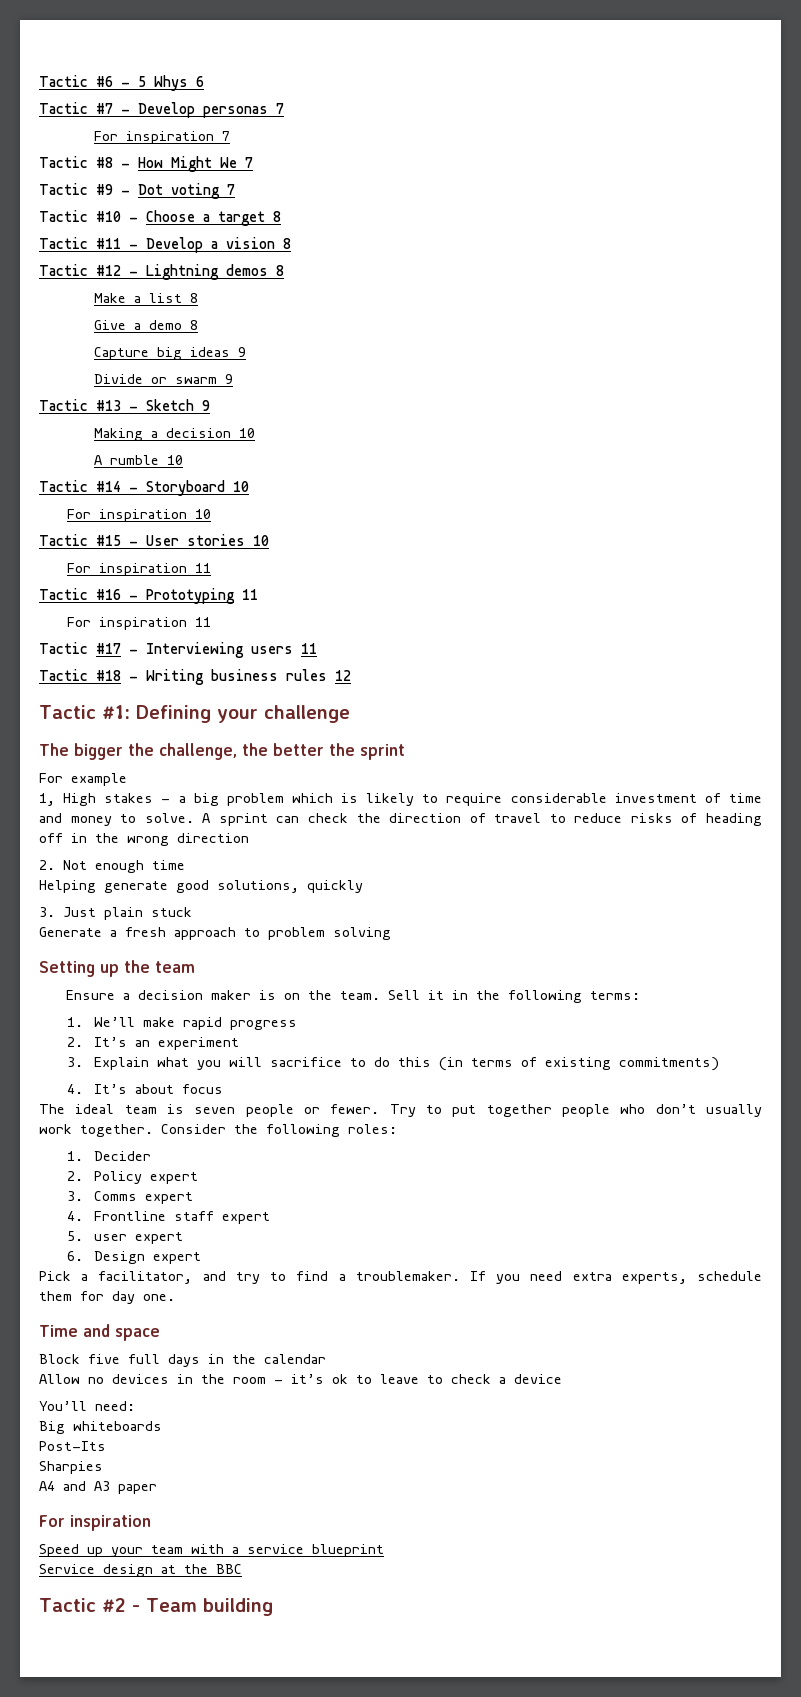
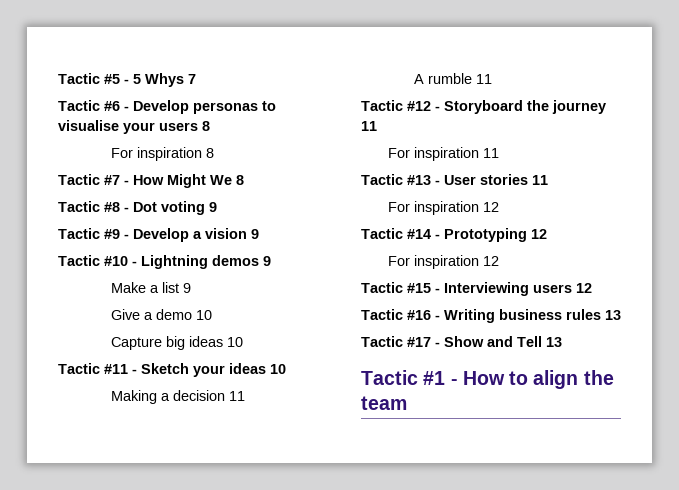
[39,75,204,91] [39,102,284,118] [94,131,231,144] Tactic #6 - 5 Whys 6 // Tactic #7 - Develop personas 7 // For inspiration 7 -> [58,73,196,87] [58,100,276,114] [58,120,210,134] [111,147,215,161] [58,174,244,188] Tactic #5 - 5 Whys 7 // Tactic #6 - Develop personas to visualise your users 8 // For inspiration 8 // Tactic #7 - How Might We 8
[138,156,253,172] How Might We 7 -> [133,201,217,215] Dot voting 9
[138,183,235,199] Dot voting 7 -> [133,228,259,242] Develop a vision 9
[146,210,281,226] [39,237,291,253] [39,264,284,280] [94,293,199,303] [94,320,199,330] [94,347,247,360] [94,374,234,384] [39,399,210,411] [94,428,256,441] [94,455,184,465] [39,480,249,496] [66,509,211,522] [39,534,269,546] [66,563,211,576] [39,588,235,604] Choose a target 8 // Tactic #11 - Develop a vision 8 // Tactic #12 - Lightning demos 8 // Make a list 8 // Give a demo 8 // Capture big ideas 9 // Divide or swarm 9 // Tactic #13 - Sketch 9 // Making a decision 10 // A rumble 10 // Tactic #14 - Storyboard 10 // For inspiration 10 // Tactic #15 - User stories 10 // For inspiration 11 // Tactic #16 - Prototyping -> [141,255,271,269] [111,282,192,293] [111,309,213,320] [111,336,244,350] [58,363,286,377] [111,390,246,404] [414,73,493,84] [361,100,606,114] Lightning demos 9 // Make a list 9 // Give a demo 10 // Capture big ideas 10 // Tactic #11 - Sketch your ideas 10 // Making a decision 11 // A rumble 11 // Tactic #12 - Storyboard the journey
[96,643,121,654] #17 -> [407,174,548,185] [387,201,499,215] [361,228,547,242] [387,255,499,269] [361,282,431,293] #13 - User stories 11 // For inspiration 12 // Tactic #14 - Prototyping 12 // For inspiration 12 // Tactic #15
[301,643,317,654] [39,669,121,681] 11 // Tactic #18 -> [576,283,592,293] [361,309,431,320] 12 // Tactic #16
[335,670,351,681] [39,705,350,723] [39,743,405,760] [39,773,127,786] [39,793,762,806] [39,813,762,826] [39,833,249,846] [39,860,185,873] [39,880,363,893] [39,907,192,920] [39,927,391,940] [39,960,195,977] [65,990,640,1003] [66,1017,298,1030] [66,1037,240,1050] [66,1057,720,1071] [66,1084,224,1094] [39,1104,762,1117] [39,1124,397,1137] [66,1151,152,1161] [66,1171,199,1184] [66,1191,194,1204] [66,1211,271,1224] [66,1231,184,1244] [66,1251,202,1264] [39,1271,762,1284] [39,1291,175,1304] [39,1324,160,1341] [39,1354,326,1367] [39,1374,562,1384] [39,1401,135,1411] [39,1421,162,1434] [39,1441,106,1451] [39,1461,103,1474] [39,1481,157,1494] [39,1515,151,1531] [39,1544,384,1557] [39,1564,242,1577] [39,1598,273,1616] 12 // Tactic #1: Defining your challenge // The bigger the challenge, the better the sprint // For example // 1, High stakes - a big problem which is likely to require considerable investment of time and money to solve. A sprint can check the direction of travel to reduce risks of heading off in the wrong direction // 2. Not enough time // Helping generate good solutions, quickly // 3. Just plain stuck // Generate a fresh approach to problem solving // Setting up the team // Ensure a decision maker is on the team. Sell it in the following terms: // 1. We’ll make rapid progress // 2. It’s an experiment // 3. Explain what you will sacrifice to do this (in terms of existing commitments) // 4. It’s about focus // The ideal team is seven people or fewer. Try to put together people who don’t usually work together. Consider the following roles: // 1. Decider // 2. Policy expert // 3. Comms expert // 4. Frontline staff expert // 5. user expert // 6. Design expert // Pick a facilitator, and try to find a troublemaker. If you need extra experts, schedule them for day one. // Time and space // Block five full days in the calendar // Allow no devices in the room - it’s ok to leave to check a device // You’ll need: // Big whiteboards // Post-Its // Sharpies // A4 and A3 paper // For inspiration // Speed up your team with a service blueprint // Service design at the BBC // Tactic #2 - Team building -> [605,310,621,320] [361,336,562,347] [361,370,614,389] [361,396,407,410] 13 // Tactic #17 - Show and Tell 13 // Tactic #1 - How to align the team

